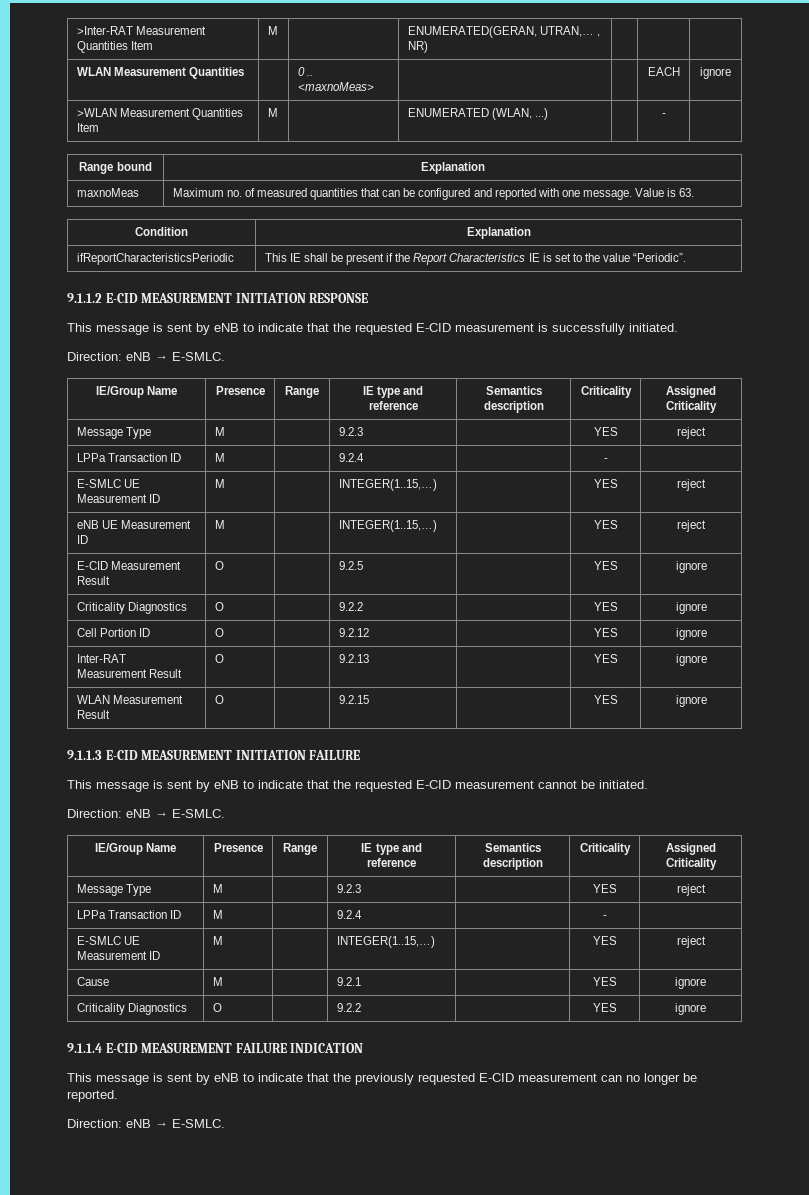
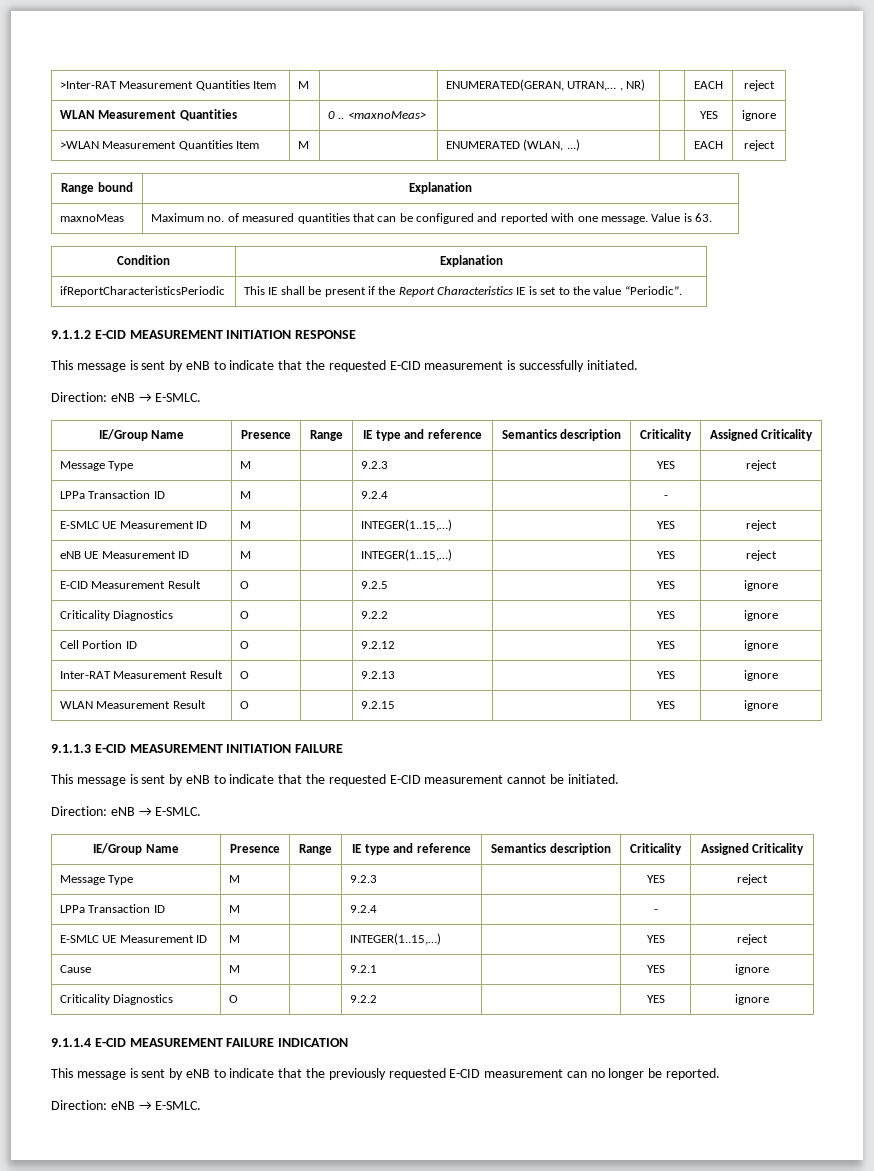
(428, 47) | -> [694,81,723,89] [744,80,775,91] EACH | reject
[647,67,680,76] EACH -> [699,111,718,119] YES
[661,113,666,117] - | -> [694,141,723,149] [744,140,775,151] EACH | reject

